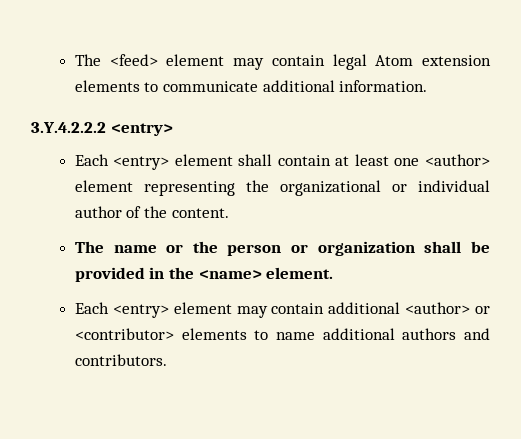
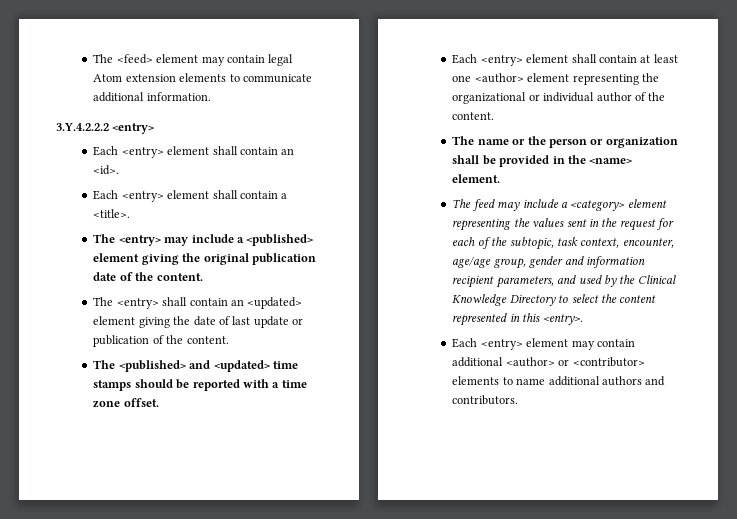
(173, 129) none -> [93,146,295,158] [93,165,120,175] [93,190,288,202] [93,209,131,218] [93,234,314,246] [93,253,316,265] [93,272,203,281] [93,297,303,309] [93,316,304,328] [93,335,229,347] [93,360,298,372] [93,379,307,391] [93,398,159,408] // Each <entry> element shall contain an <id>. // Each <entry> element shall contain a <title>. // The <entry> may include a <published> element giving the original publication date of the content. // The <entry> shall contain an <updated> element giving the date of last update or publication of the content. // The <published> and <updated> time stamps should be reported with a time zone offset.
(334, 273) none -> [452,199,667,211] [452,218,675,231] [452,237,674,250] [452,256,645,269] [452,275,676,288] [452,294,657,306] [452,313,583,326] // The feed may include a <category> element representing the values sent in the request for each of the subtopic, task context, encounter, age/age group, gender and information recipient parameters, and used by the Clinical Knowledge Directory to select the content represented in this <entry>.

